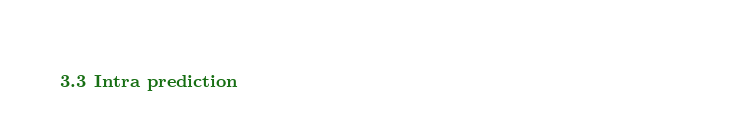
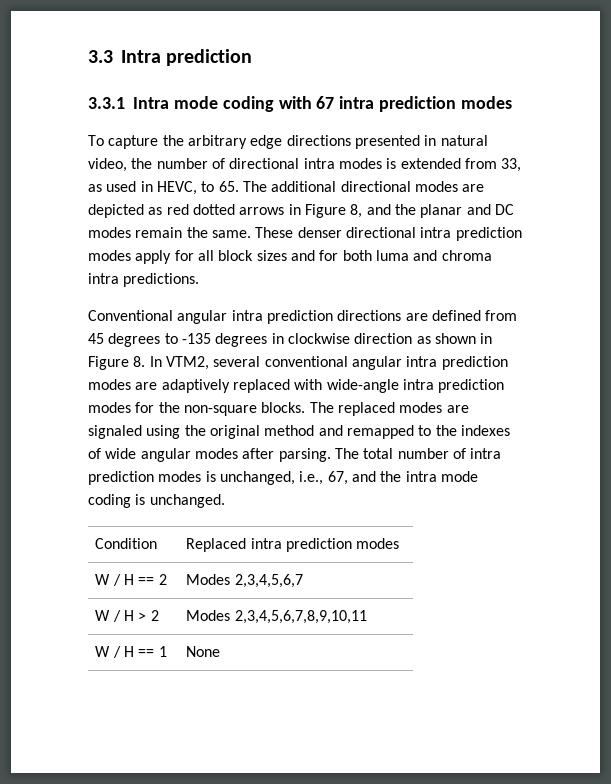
(239, 83) none -> [88,96,513,112] [88,135,488,149] [88,158,522,172] [88,181,485,195] [88,204,514,218] [88,227,522,241] [88,250,492,264] [88,273,200,287] [88,310,518,324] [88,333,493,347] [88,356,508,370] [88,379,505,393] [88,402,469,416] [88,425,510,439] [88,448,502,462] [88,471,478,485] [88,494,225,508] [95,538,158,549] [186,538,400,552] [95,574,167,586] [186,574,303,588] [95,610,159,622] [186,610,367,624] [95,646,167,658] [186,646,221,657] // 3.3.1 Intra mode coding with 67 intra prediction modes // To capture the arbitrary edge directions presented in natural video, the number of directional intra modes is extended from 33, as used in HEVC, to 65. The additional directional modes are depicted as red dotted arrows in Figure 8, and the planar and DC modes remain the same. These denser directional intra prediction modes apply for all block sizes and for both luma and chroma intra predictions. // Conventional angular intra prediction directions are defined from 45 degrees to -135 degrees in clockwise direction as shown in Figure 8. In VTM2, several conventional angular intra prediction modes are adaptively replaced with wide-angle intra prediction modes for the non-square blocks. The replaced modes are signaled using the original method and remapped to the indexes of wide angular modes after parsing. The total number of intra prediction modes is unchanged, i.e., 67, and the intra mode coding is unchanged. // Condition | Replaced intra prediction modes // W / H == 2 | Modes 2,3,4,5,6,7 // W / H > 2 | Modes 2,3,4,5,6,7,8,9,10,11 // W / H == 1 | None

